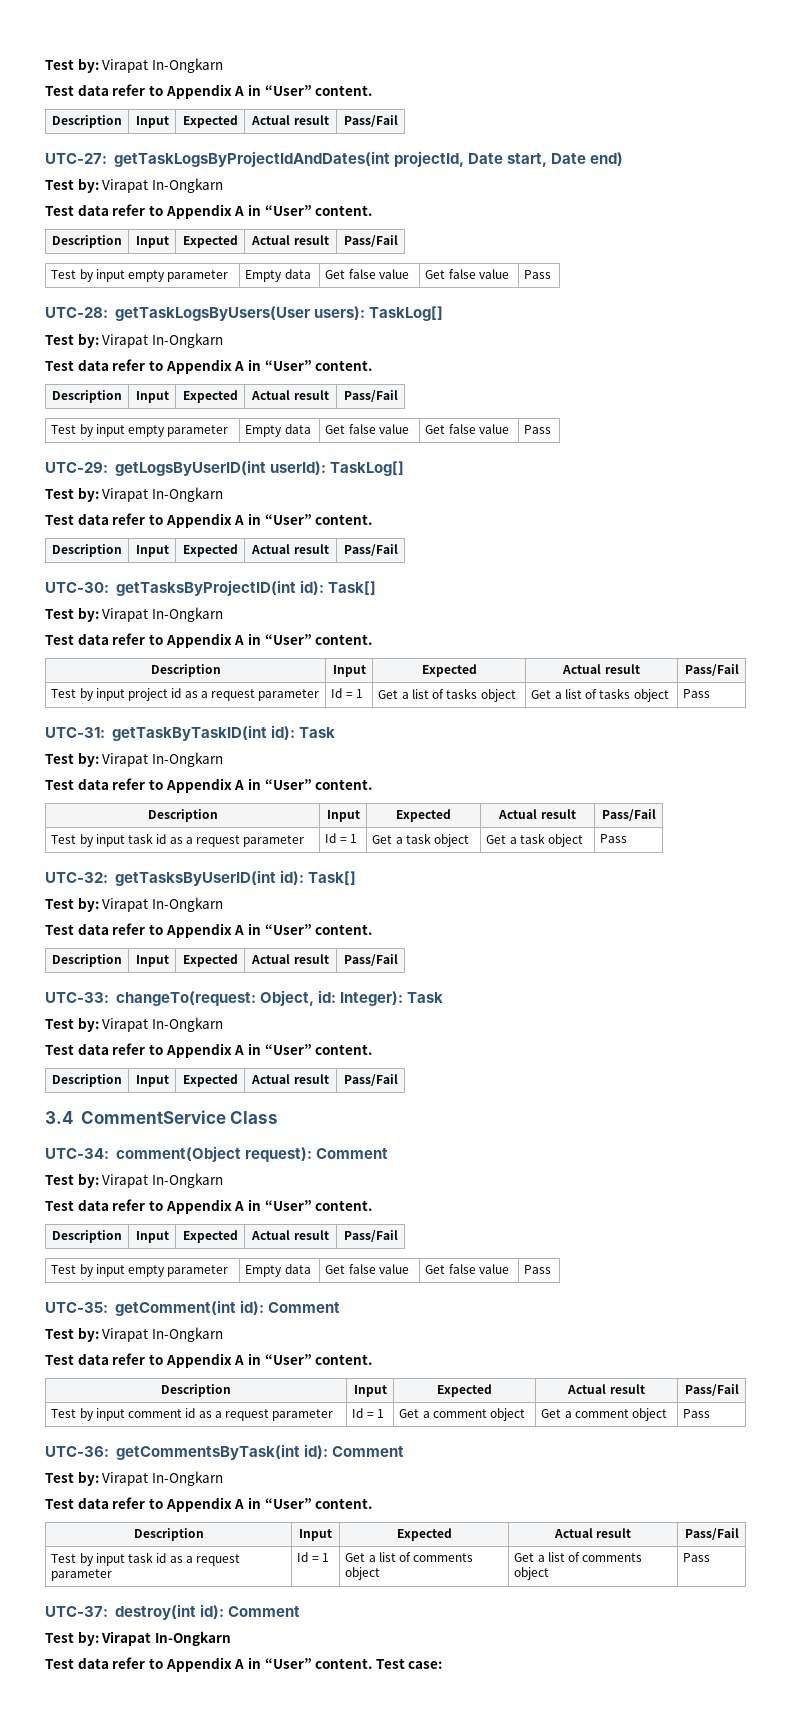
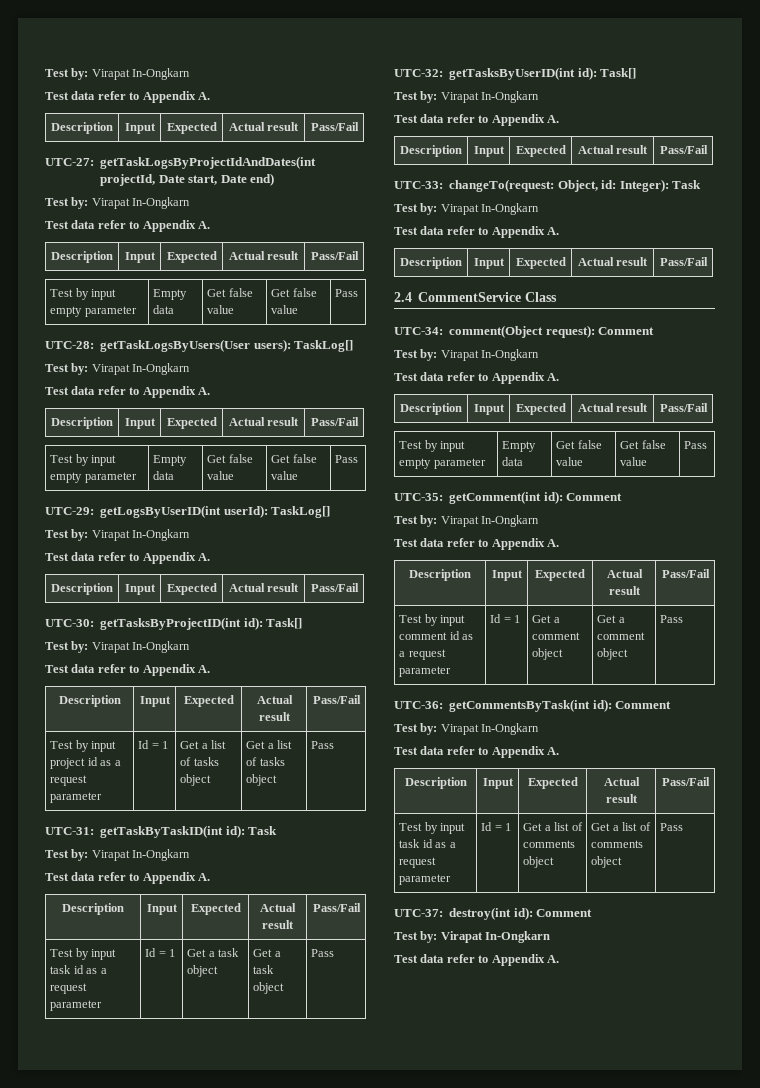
[45,58,223,73] [45,84,373,99] Test by: Virapat In-Ongkarn // Test data refer to Appendix A in “User” content. -> [45,68,191,80] [45,91,210,103] Test by: Virapat In-Ongkarn // Test data refer to Appendix A.
[234,204,373,216] A in “User” content. -> [197,221,210,229] A.
[234,359,373,371] A in “User” content. -> [197,387,210,395] A.
[234,513,373,525] A in “User” content. -> [197,553,210,561] A.
[234,633,373,645] A in “User” content. -> [197,665,210,673] A.
[234,778,373,790] A in “User” content. -> [197,873,210,881] A.
[234,923,373,935] A in “User” content. -> [546,115,559,123] A.
[234,1043,373,1055] [52,1074,122,1087] [135,1075,169,1087] [182,1074,238,1087] [251,1074,329,1084] [343,1074,398,1086] [45,1111,74,1124] A in “User” content. // Description | Input | Expected | Actual result | Pass/Fail // 3.4 -> [546,227,559,235] [400,257,462,269] [473,258,505,269] [515,257,566,269] [577,257,649,266] [659,257,708,266] [394,292,412,302] A. // Description | Input | Expected | Actual result | Pass/Fail // 2.4
[234,1199,373,1211] A in “User” content. -> [546,373,559,381] A.
[234,1353,373,1365] A in “User” content. -> [546,539,559,547] A.
[234,1497,373,1509] A in “User” content. -> [546,747,559,755] A.
[234,1657,443,1669] A in “User” content. Test case: -> [546,955,559,963] A.

